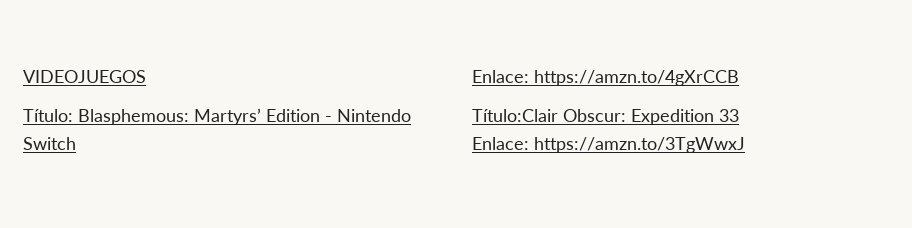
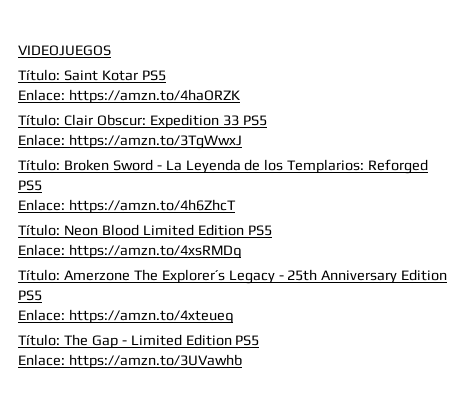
[78,108,411,125] [23,137,76,150] [472,70,739,86] [472,109,558,122] Blasphemous: Martyrs’ Edition - Nintendo Switch // Enlace: https://amzn.to/4gXrCCB // Título:Clair -> [63,70,166,81] [18,89,240,104] [18,114,93,126] Saint Kotar PS5 // Enlace: https://amzn.to/4haORZK // Título: Clair
(739, 115) none -> [242,115,267,126] PS5
(745, 145) none -> [18,159,429,174] [18,180,42,191] [18,199,236,214] [18,224,272,236] [18,244,241,259] [18,269,448,284] [18,290,42,301] [18,309,233,324] [18,334,260,349] [18,354,242,369] // Título: Broken Sword - La Leyenda de los Templarios: Reforged PS5 // Enlace: https://amzn.to/4h6ZhcT // Título: Neon Blood Limited Edition PS5 // Enlace: https://amzn.to/4xsRMDq // Título: Amerzone The Explorer´s Legacy - 25th Anniversary Edition PS5 // Enlace: https://amzn.to/4xteueq // Título: The Gap - Limited Edition PS5 // Enlace: https://amzn.to/3UVawhb

